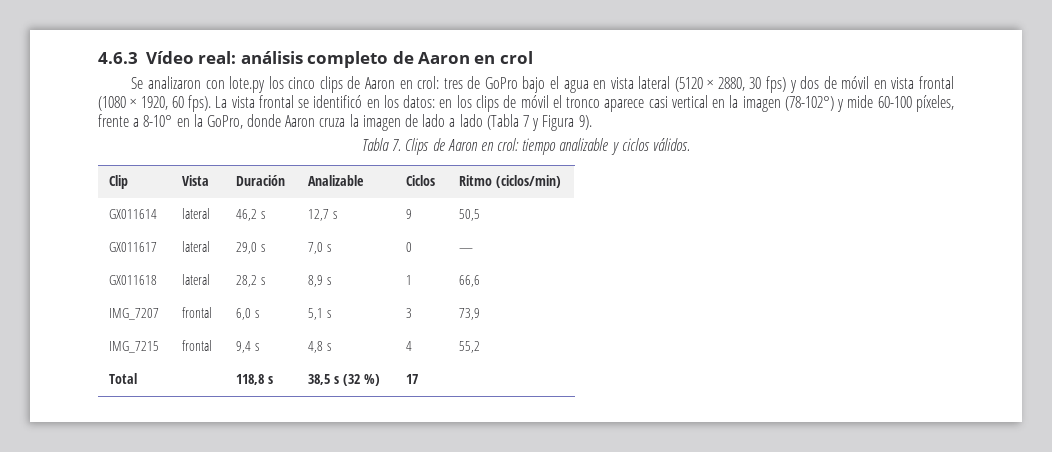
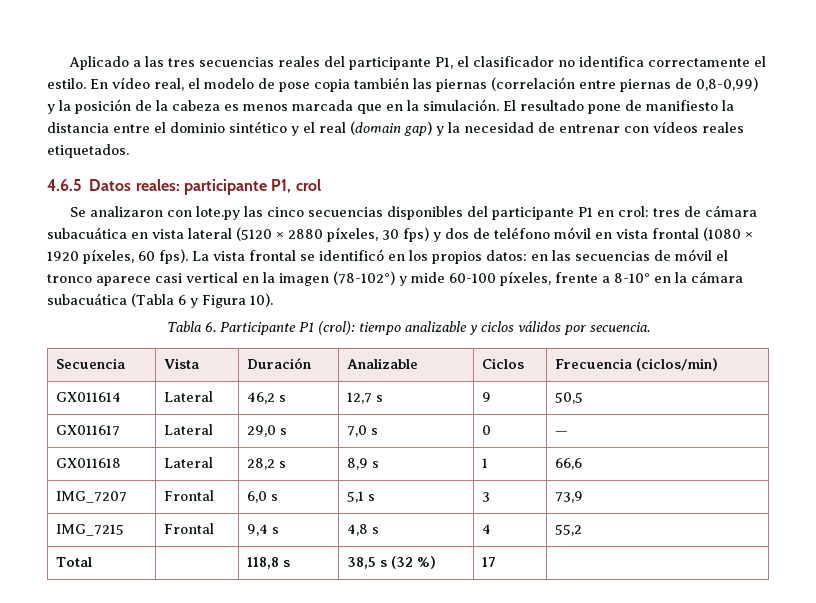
[98,51,496,68] 4.6.3 Vídeo real: análisis completo de Aaron en -> [69,56,767,70] [47,77,758,92] [47,99,734,114] [47,121,744,136] [47,144,129,158] [47,179,292,195] Aplicado a las tres secuencias reales del participante P1, el clasificador no identifica correctamente el estilo. En vídeo real, el modelo de pose copia también las piernas (correlación entre piernas de 0,8-0,99) y la posición de la cabeza es menos marcada que en la simulación. El resultado pone de manifiesto la distancia entre el dominio sintético y el real (domain gap) y la necesidad de entrenar con vídeos reales etiquetados. // 4.6.5 Datos reales: participante P1,
[268,76,589,93] los cinco clips de Aaron en crol: tres de GoPro bajo el agua -> [244,205,758,220] [47,227,127,239] las cinco secuencias disponibles del participante P1 en crol: tres de cámara subacuática
[717,77,745,91] 2880, -> [288,227,378,242] 2880 píxeles,
(837, 82) none -> [494,227,550,239] teléfono
[140,96,168,110] 1920, -> [47,249,134,264] 1920 píxeles,
(399, 101) none -> [432,251,482,264] propios
[456,95,499,112] los clips -> [552,250,650,261] las secuencias
[206,114,529,131] GoPro, donde Aaron cruza la imagen de lado a lado (Tabla 7 -> [691,271,743,283] [47,293,186,307] cámara subacuática (Tabla 6
[578,115,592,130] 9). -> [249,293,273,307] 10).
[392,138,691,155] [109,175,129,189] 7. Clips de Aaron en crol: tiempo analizable y ciclos válidos. // Clip -> [204,321,650,335] [55,358,125,369] 6. Participante P1 (crol): tiempo analizable y ciclos válidos por secuencia. // Secuencia
[459,175,493,186] Ritmo -> [554,358,632,369] Frecuencia
[182,208,211,219] lateral -> [163,391,213,402] Lateral
[182,241,211,252] lateral -> [163,424,213,435] Lateral
[182,274,211,285] lateral -> [163,457,213,468] Lateral
[182,307,213,318] frontal -> [163,490,214,501] Frontal
[182,340,213,351] frontal -> [163,523,214,534] Frontal

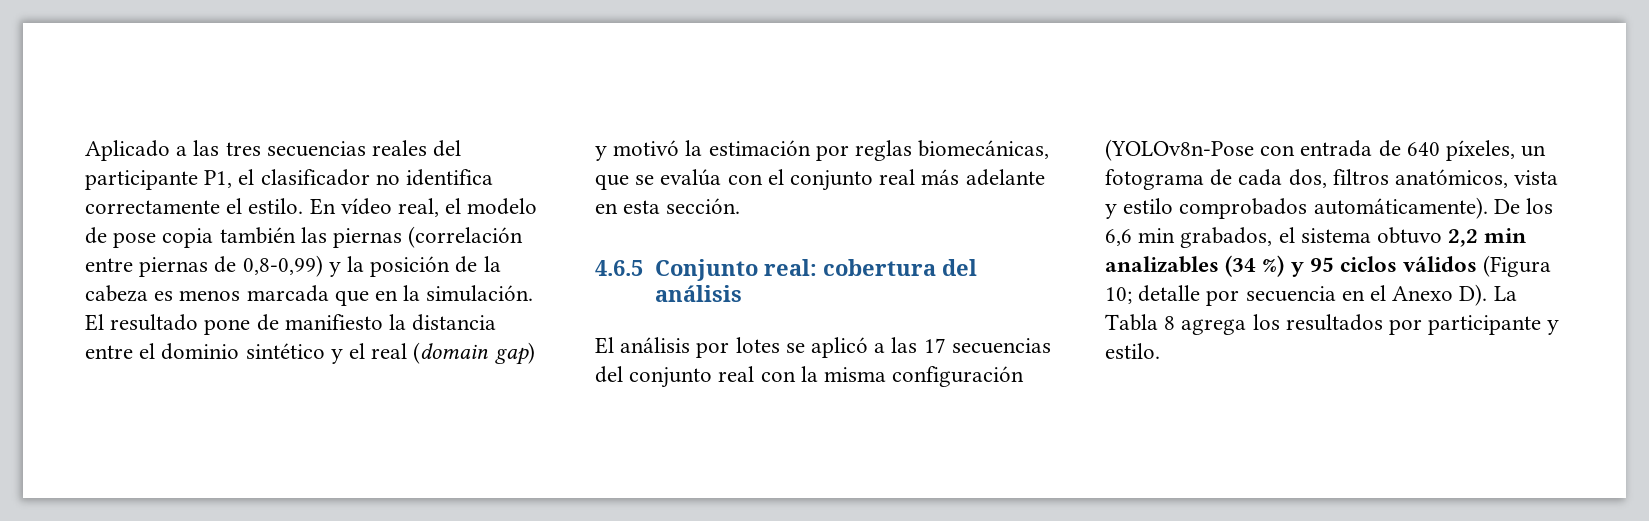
[448,121,744,133] [47,144,129,158] [47,179,321,195] [70,205,758,220] [47,227,753,242] [47,249,728,264] [47,271,743,286] [47,293,273,308] [166,321,650,335] [55,358,125,369] [163,358,199,369] [246,358,311,369] [346,358,418,369] [481,358,524,369] [554,358,718,371] [55,392,121,402] [163,391,213,402] [246,392,286,404] [346,392,383,404] [481,392,491,402] [554,392,583,404] [55,425,120,436] [163,424,213,435] [246,425,287,437] [346,425,378,437] [481,425,491,435] [554,431,567,435] [55,458,121,468] [163,457,213,468] [246,458,286,470] [346,458,379,470] [481,458,488,468] [554,458,582,470] [55,491,127,503] [163,490,214,501] [246,491,278,503] [346,491,375,503] [481,492,490,502] [554,491,583,503] [55,524,124,536] [163,523,214,534] [246,524,279,536] [346,524,379,536] [481,524,491,534] [554,524,582,536] [55,557,92,567] [246,557,290,569] [346,556,436,569] [481,557,496,567] la necesidad de entrenar con vídeos reales etiquetados. // 4.6.5 Datos reales: participante P1, crol // Se analizaron con lote.py las cinco secuencias disponibles del participante P1 en crol: tres de cámara subacuática en vista lateral (5120 × 2880 píxeles, 30 fps) y dos de teléfono móvil en vista frontal (1080 × 1920 píxeles, 60 fps). La vista frontal se identificó en los propios datos: en las secuencias de móvil el tronco aparece casi vertical en la imagen (78-102°) y mide 60-100 píxeles, frente a 8-10° en la cámara subacuática (Tabla 6 y Figura 10). // Tabla 6. Participante P1 (crol): tiempo analizable y ciclos válidos por secuencia. // Secuencia | Vista | Duración | Analizable | Ciclos | Frecuencia (ciclos/min) // GX011614 | Lateral | 46,2 s | 12,7 s | 9 | 50,5 // GX011617 | Lateral | 29,0 s | 7,0 s | 0 | — // GX011618 | Lateral | 28,2 s | 8,9 s | 1 | 66,6 // IMG_7207 | Frontal | 6,0 s | 5,1 s | 3 | 73,9 // IMG_7215 | Frontal | 9,4 s | 4,8 s | 4 | 55,2 // Total | | 118,8 s | 38,5 s (32 %) | 17 | -> [613,140,1050,161] [595,169,1045,191] [595,198,741,214] [595,259,977,281] [654,285,742,302] [595,337,1051,358] [595,366,1025,388] [1105,139,1547,161] [1105,169,1559,190] [1105,197,1554,219] [1105,227,1527,248] [1105,255,1552,277] [1105,284,1517,306] [1105,314,1560,335] [1105,343,1160,359] motivó la estimación por reglas biomecánicas, que se evalúa con el conjunto real más adelante en esta sección. // 4.6.5 Conjunto real: cobertura del análisis // El análisis por lotes se aplicó a las 17 secuencias del conjunto real con la misma configuración (YOLOv8n-Pose con entrada de 640 píxeles, un fotograma de cada dos, filtros anatómicos, vista y estilo comprobados automáticamente). De los 6,6 min grabados, el sistema obtuvo 2,2 min analizables (34 %) y 95 ciclos válidos (Figura 10; detalle por secuencia en el Anexo D). La Tabla 8 agrega los resultados por participante y estilo.

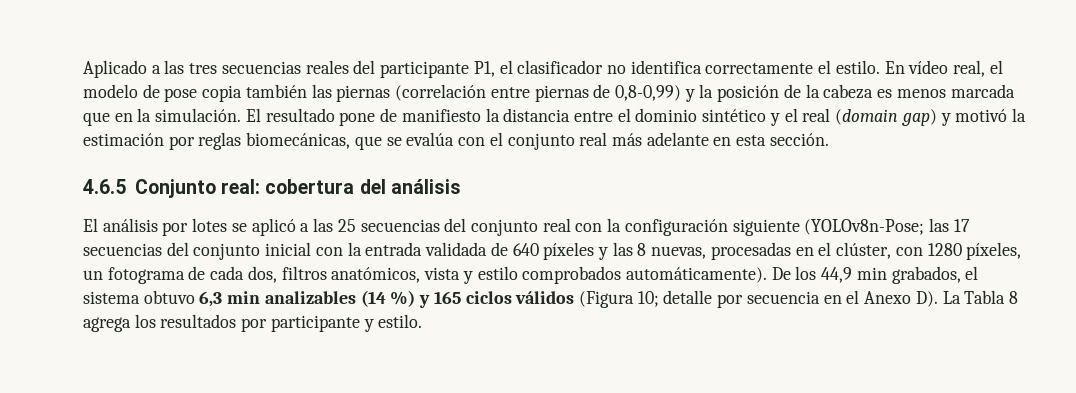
[923,338,946,353] 17 -> [337,219,356,232] 25
[824,366,1025,387] [1105,139,1440,161] misma configuración (YOLOv8n-Pose con entrada de 640 -> [624,218,970,236] [83,242,962,260] configuración siguiente (YOLOv8n-Pose; las 17 secuencias del conjunto inicial con la entrada validada de 640 píxeles y las 8 nuevas, procesadas en el clúster, con 1280
[1105,229,1132,246] 6,6 -> [821,267,853,283] 44,9
[1448,229,1479,247] 2,2 -> [199,291,223,307] 6,3
[1225,255,1257,277] (34 -> [360,290,386,307] (14
[1309,257,1334,272] 95 -> [433,291,461,304] 165

